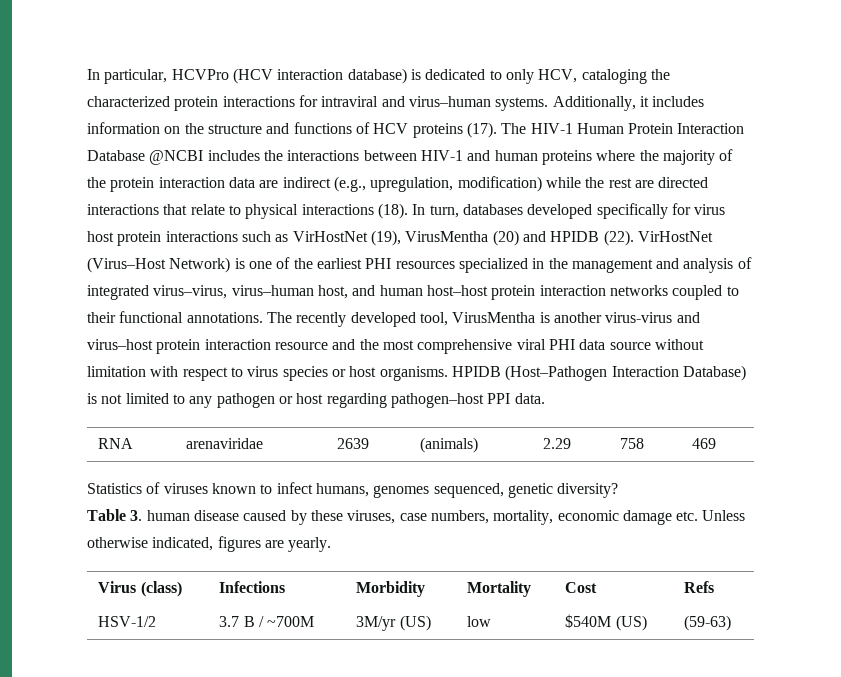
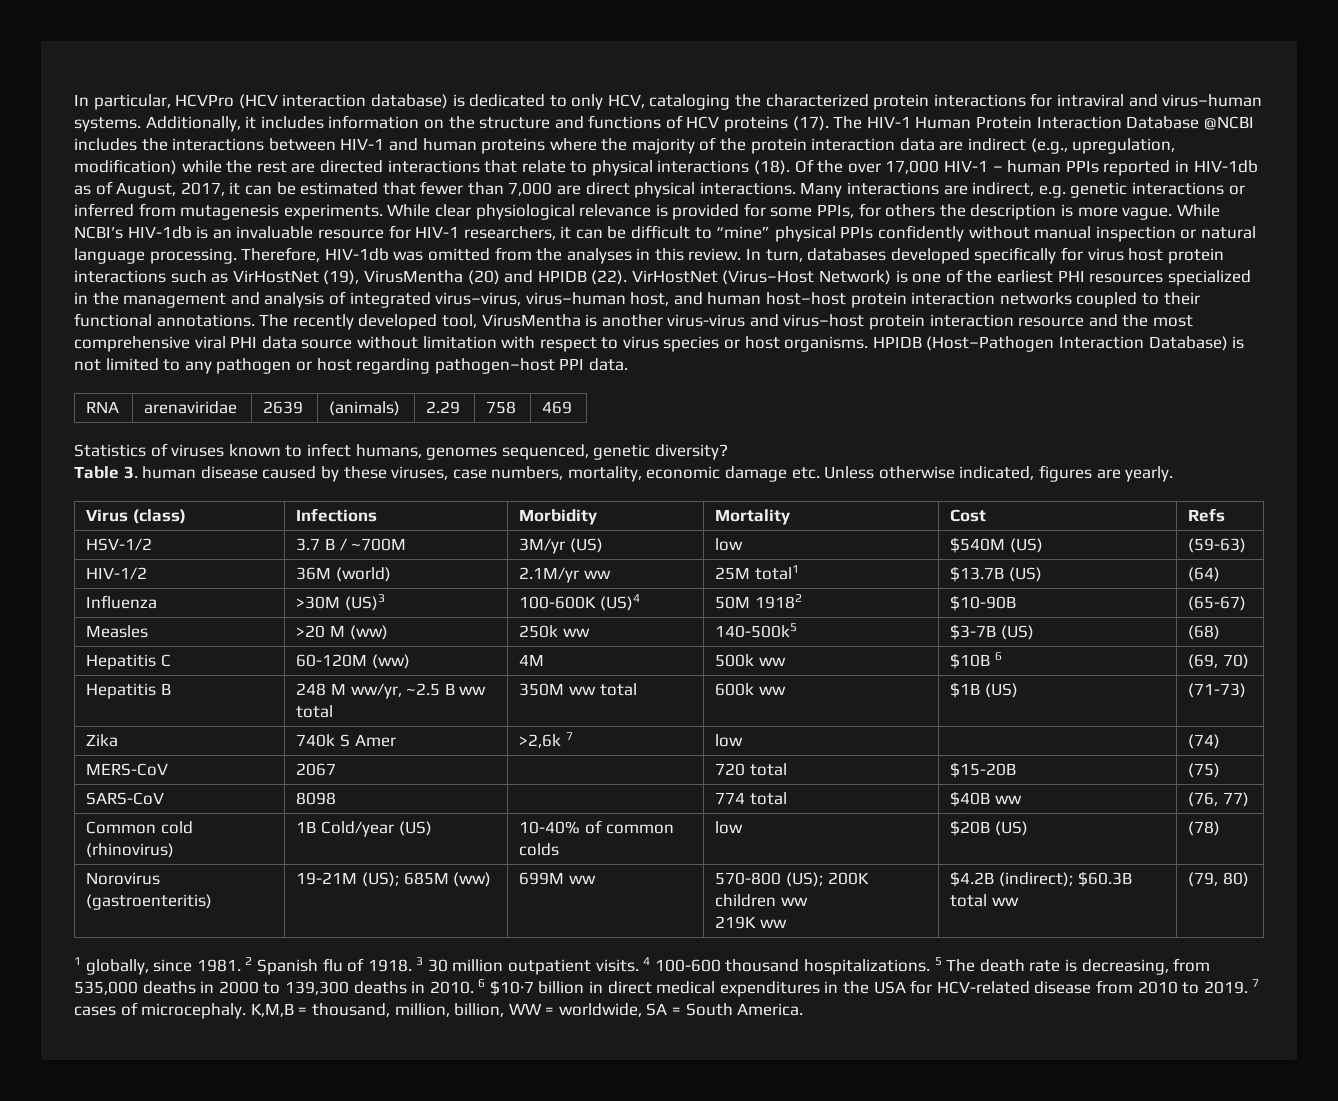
(408, 211) none -> [794,159,1258,176] [74,181,1245,198] [74,203,1220,220] [74,225,1256,242] [74,247,742,264] Of the over 17,000 HIV-1 – human PPIs reported in HIV-1db as of August, 2017, it can be estimated that fewer than 7,000 are direct physical interactions. Many interactions are indirect, e.g. genetic interactions or inferred from mutagenesis experiments. While clear physiological relevance is provided for some PPIs, for others the description is more vague. While NCBI’s HIV-1db is an invaluable resource for HIV-1 researchers, it can be difficult to “mine” physical PPIs confidently without manual inspection or natural language processing. Therefore, HIV-1db was omitted from the analyses in this review.
(732, 623) none -> [86,567,148,580] [296,567,392,582] [519,567,612,583] [715,565,800,580] [950,566,1043,582] [1188,567,1221,582] [86,595,158,609] [296,594,386,611] [519,594,641,611] [715,594,803,609] [950,595,1017,611] [1188,596,1247,611] [86,625,149,638] [296,625,388,640] [519,625,591,638] [715,623,798,638] [950,624,1035,640] [1188,625,1221,640] [86,654,172,670] [296,654,411,669] [519,654,545,666] [715,654,787,667] [950,652,1003,669] [1188,654,1250,669] [86,683,172,699] [296,683,487,699] [296,705,334,718] [519,683,637,696] [715,683,787,696] [950,682,1019,698] [1188,683,1247,698] [86,734,119,747] [296,734,396,747] [519,732,574,748] [715,734,744,747] [1188,734,1221,749] [86,763,169,776] [296,763,337,776] [715,763,788,776] [950,762,1017,778] [1188,763,1221,778] [86,792,165,805] [296,792,337,805] [715,792,788,805] [950,791,1023,807] [1188,792,1250,807] [86,821,194,834] [86,843,175,858] [296,821,432,837] [519,820,674,834] [519,843,560,856] [715,821,744,834] [950,820,1029,836] [1188,821,1221,836] [86,872,161,885] [86,894,213,910] [296,872,492,887] [519,872,597,885] [715,872,869,887] [715,894,809,907] [715,916,788,929] [950,871,1132,887] [950,894,1020,907] [1188,872,1250,887] [74,957,1211,975] [74,979,1260,997] [74,1002,804,1019] // HIV-1/2 | 36M (world) | 2.1M/yr ww | 25M total1 | $13.7B (US) | (64) // Influenza | >30M (US)3 | 100-600K (US)4 | 50M 19182 | $10-90B | (65-67) // Measles | >20 M (ww) | 250k ww | 140-500k5 | $3-7B (US) | (68) // Hepatitis C | 60-120M (ww) | 4M | 500k ww | $10B 6 | (69, 70) // Hepatitis B | 248 M ww/yr, ~2.5 B ww total | 350M ww total | 600k ww | $1B (US) | (71-73) // Zika | 740k S Amer | >2,6k 7 | low | | (74) // MERS-CoV | 2067 | | 720 total | $15-20B | (75) // SARS-CoV | 8098 | | 774 total | $40B ww | (76, 77) // Common cold (rhinovirus) | 1B Cold/year (US) | 10-40% of common colds | low | $20B (US) | (78) // Norovirus (gastroenteritis) | 19-21M (US); 685M (ww) | 699M ww | 570-800 (US); 200K children ww // 219K ww | $4.2B (indirect); $60.3B total ww | (79, 80) // 1 globally, since 1981. 2 Spanish flu of 1918. 3 30 million outpatient visits. 4 100-600 thousand hospitalizations. 5 The death rate is decreasing, from 535,000 deaths in 2000 to 139,300 deaths in 2010. 6 $10·7 billion in direct medical expenditures in the USA for HCV-related disease from 2010 to 2019. 7 cases of microcephaly. K,M,B = thousand, million, billion, WW = worldwide, SA = South America.

